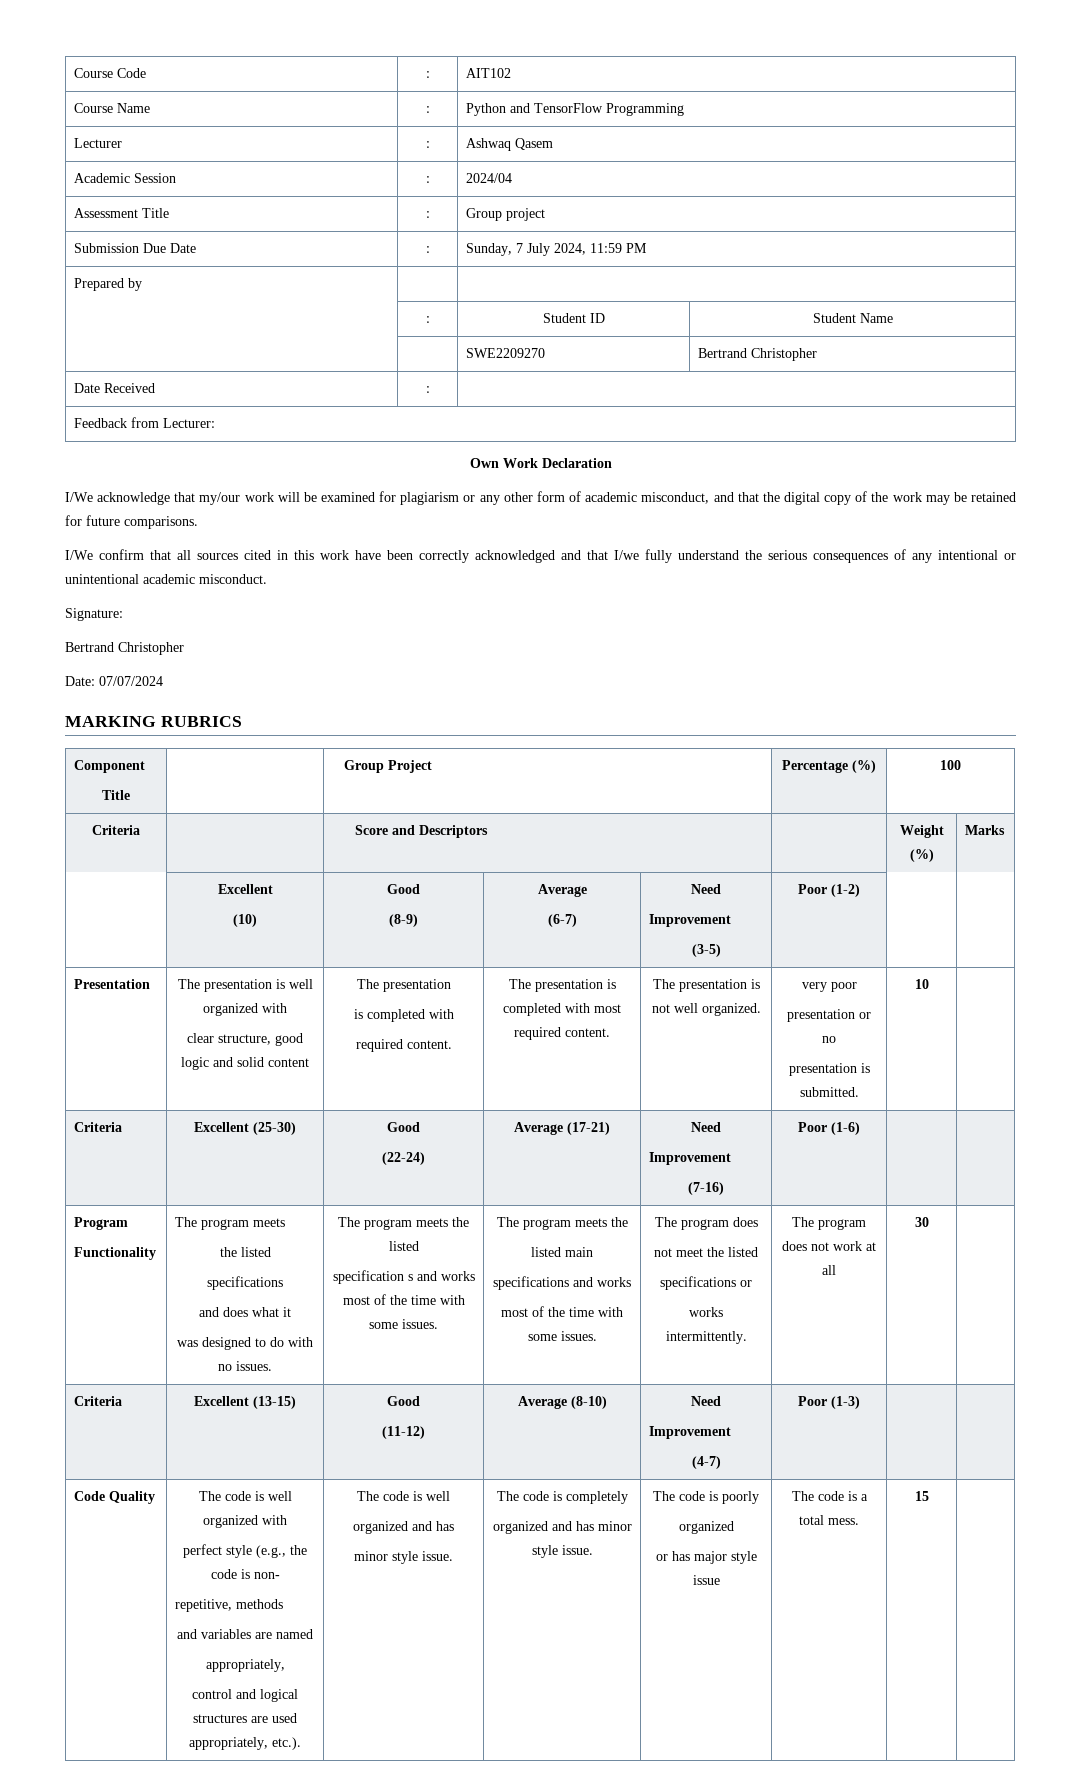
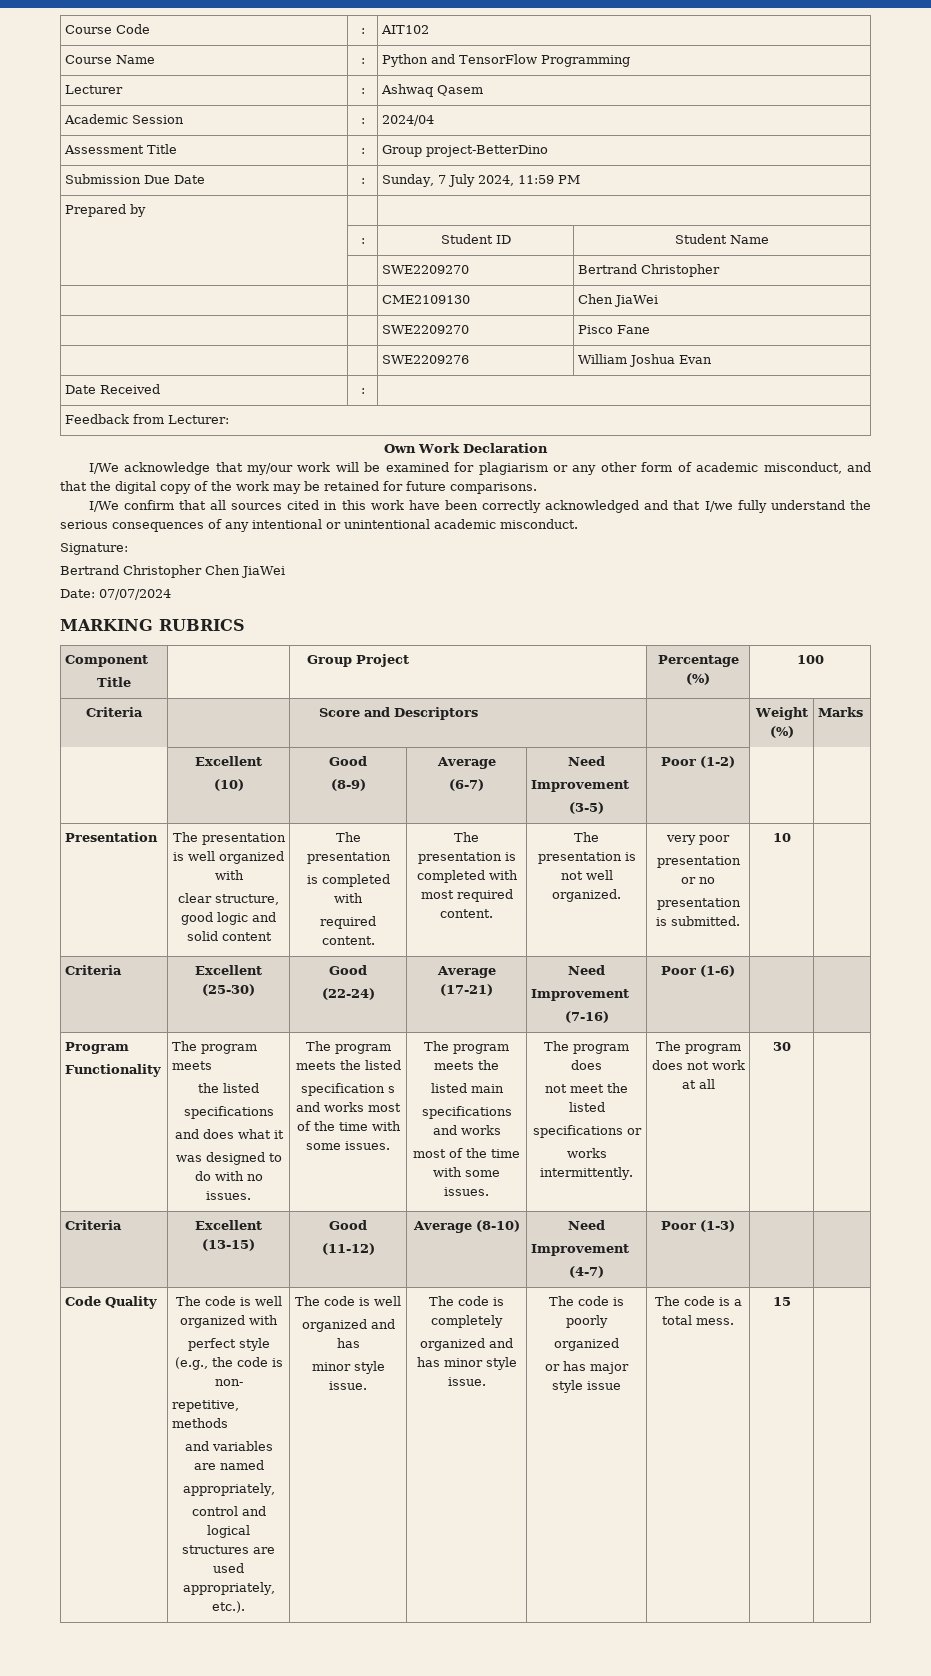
[506,208,546,221] project -> [426,145,549,157] project-BetterDino
(818, 354) none -> [382,295,471,304] [578,294,659,307] [382,325,470,334] [578,325,651,334] [382,355,470,364] [578,354,713,367] // | | CME2109130 | Chen JiaWei // | | SWE2209270 | Pisco Fane // | | SWE2209276 | William Joshua Evan
(184, 648) none -> [205,565,285,578] Chen JiaWei

